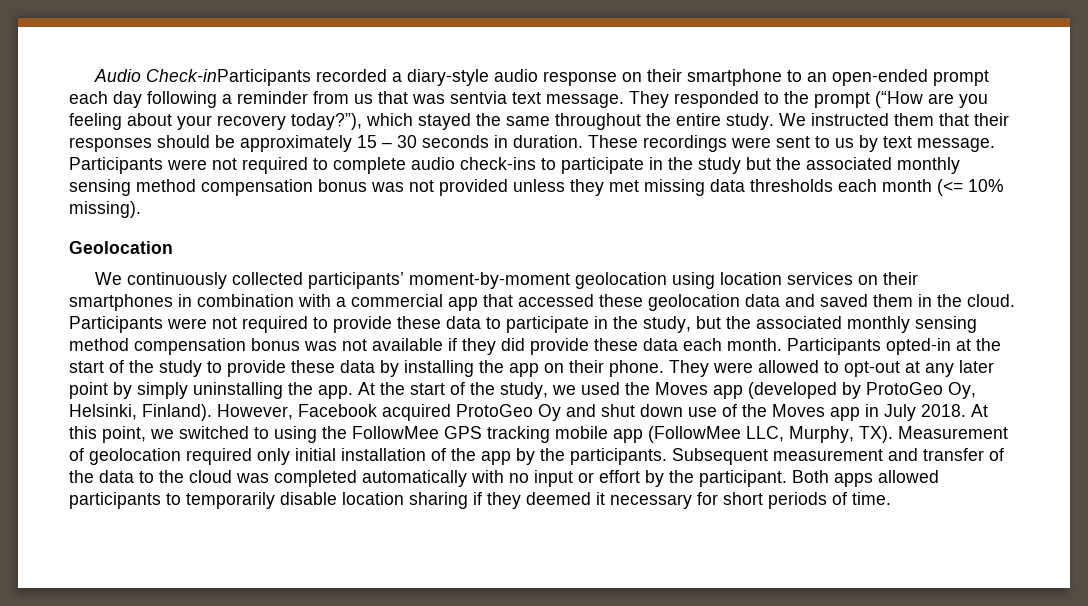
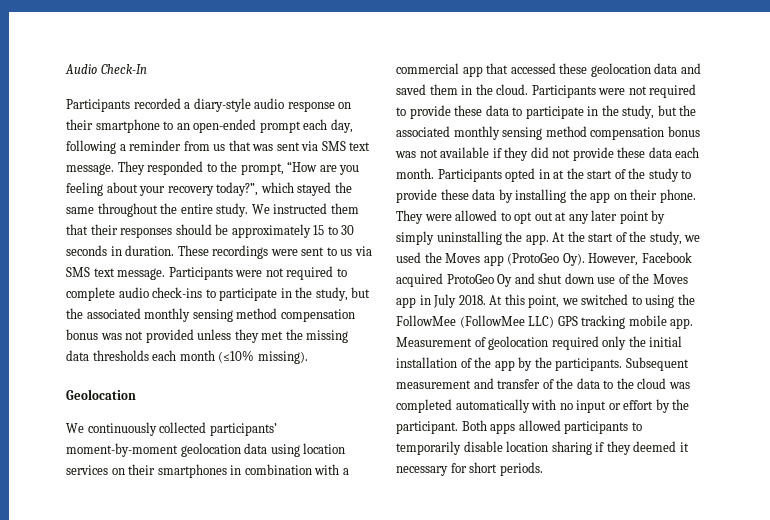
[145,69,311,86] Check-inParticipants -> [100,64,147,74] [66,99,130,112] Check-In // Participants
[113,91,142,108] day -> [330,119,353,133] day,
[450,91,507,104] sentvia -> [276,141,346,151] sent via SMS
[814,91,923,108] prompt (“How -> [240,161,318,175] prompt, “How
[291,113,362,130] today?”), -> [216,182,259,196] today?”,
[382,142,392,148] – -> [327,226,338,235] to
[859,135,878,152] by -> [354,246,372,256] [66,267,90,277] via SMS
[698,157,741,174] study -> [315,287,348,301] study,
(639, 186) none -> [285,329,303,340] the
[937,179,1004,196] (<= 10% -> [218,350,255,363] (≤10%
(667, 280) none -> [244,443,268,454] data
(525, 344) none -> [552,149,571,158] not
[886,338,951,355] opted-in -> [505,168,550,182] opted in
[844,361,900,377] opt-out -> [514,212,553,224] opt out
[748,382,976,399] [69,404,212,421] (developed by ProtoGeo Oy, Helsinki, Finland). -> [507,253,585,266] (ProtoGeo Oy).
(439, 432) none -> [459,315,555,328] (FollowMee LLC)
[613,426,893,443] app (FollowMee LLC, Murphy, TX). -> [670,318,694,329] app.
(290, 456) none -> [628,336,646,347] the
[768,492,891,509] periods of time. -> [499,462,543,476] periods.

